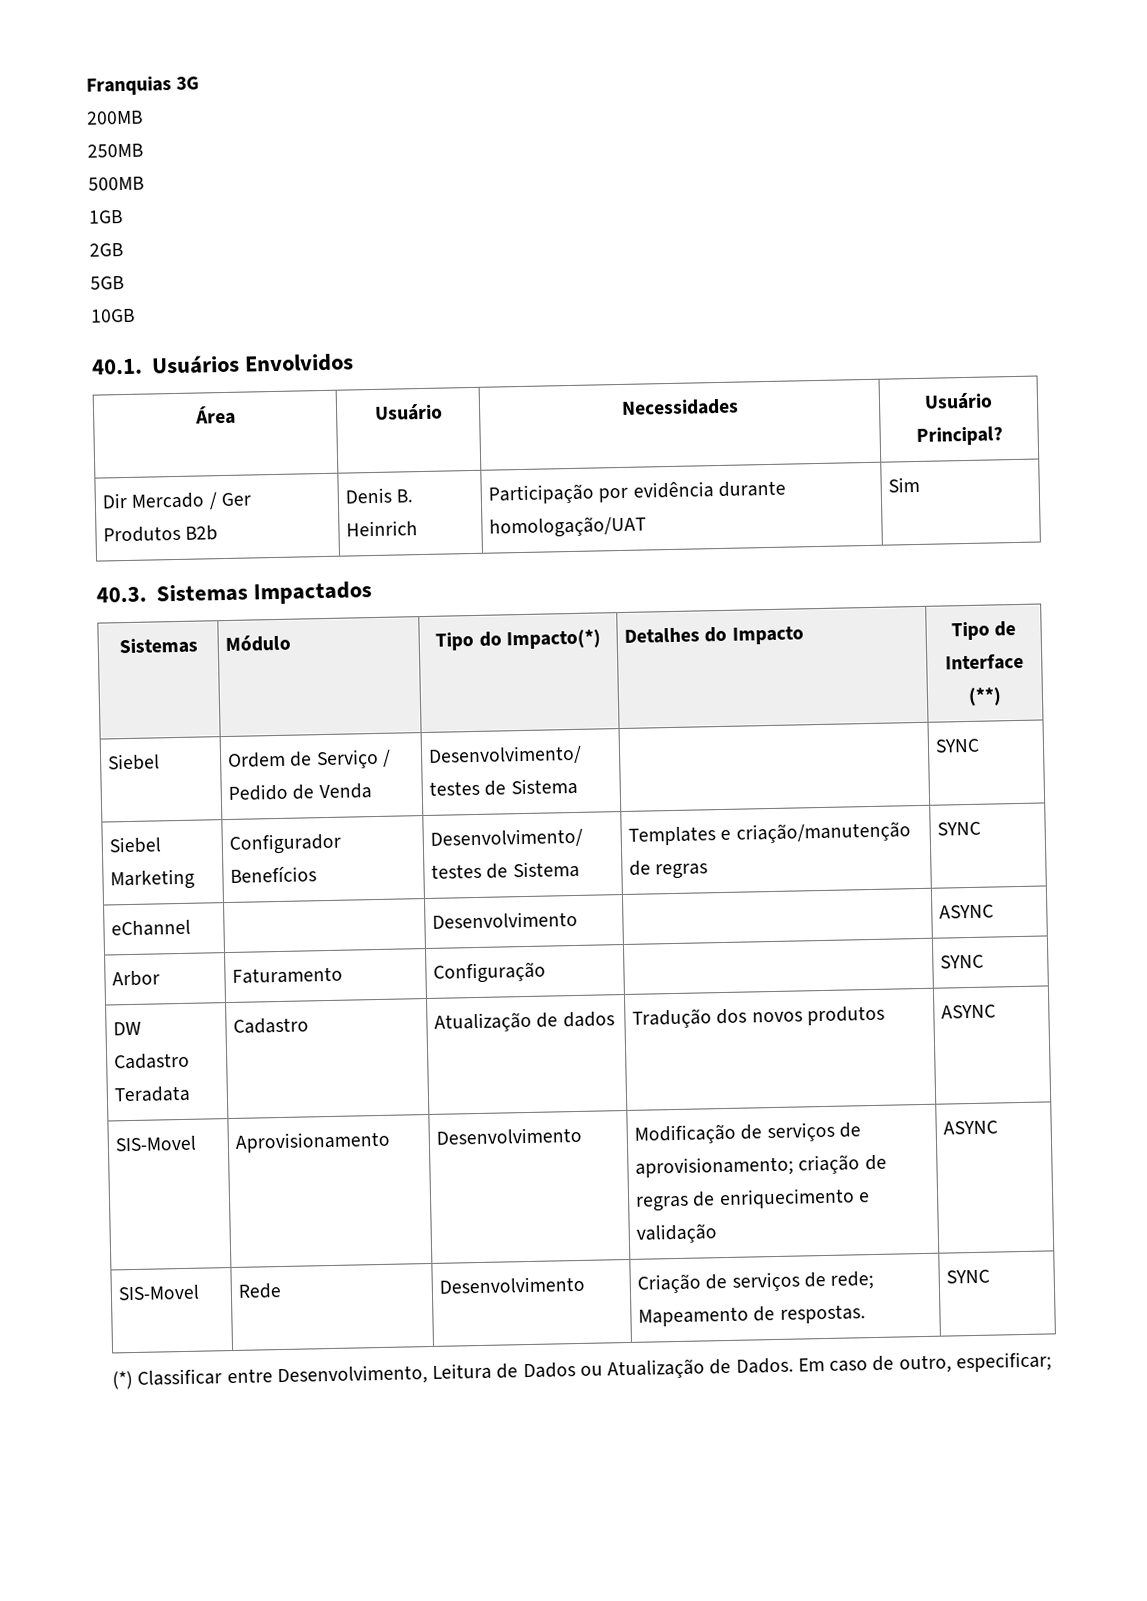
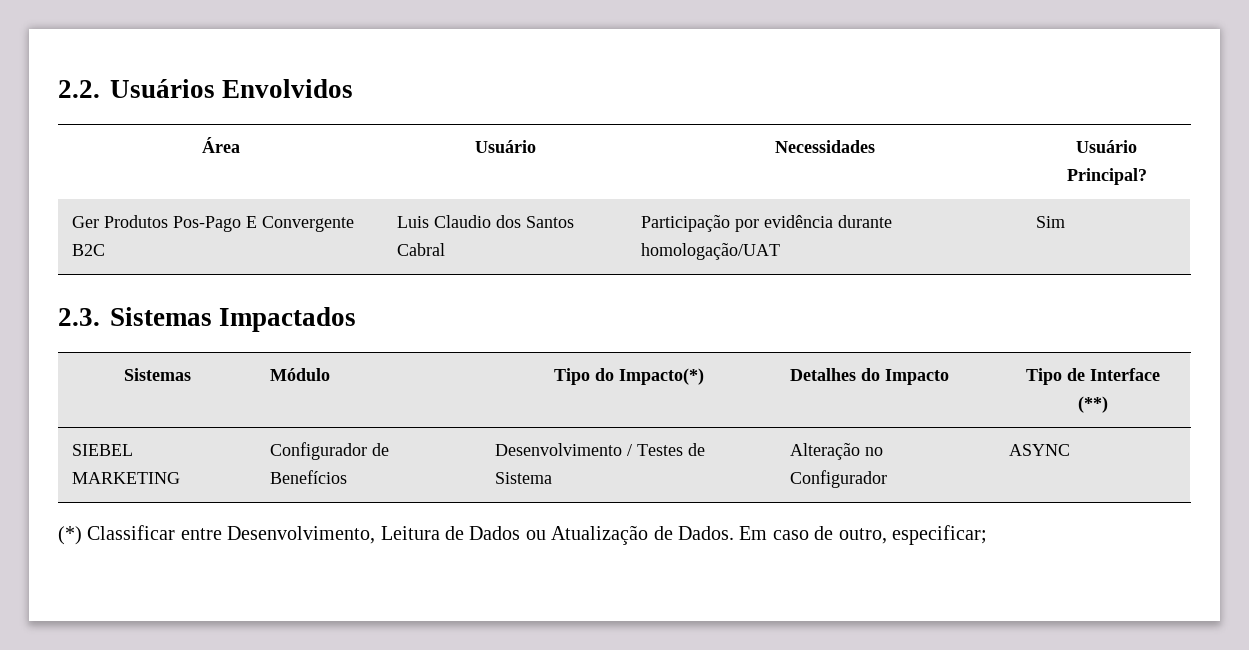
[86,75,200,96] [86,110,143,125] [87,143,143,158] [88,176,144,191] [88,210,123,224] [89,243,123,257] [90,276,124,290] [90,308,135,323] [91,358,143,375] Franquias 3G // 200MB // 250MB // 500MB // 1GB // 2GB // 5GB // 10GB // 40.1. -> [58,80,100,98] 2.2.
[102,492,251,510] [103,525,219,543] [345,487,414,504] [346,520,419,537] Dir Mercado / Ger Produtos B2b | Denis B. Heinrich -> [71,215,354,232] [71,244,105,256] [396,215,574,228] [396,243,445,256] Ger Produtos Pos-Pago E Convergente B2C | Luis Claudio dos Santos Cabral
[96,586,147,603] 40.3. -> [58,308,100,326] 2.3.
[107,753,161,771] [227,748,391,770] [228,783,372,801] [428,744,583,766] [429,777,578,796] [935,738,981,753] [109,836,162,854] [110,868,196,891] [229,832,343,855] [230,866,318,883] [430,827,584,849] [431,860,580,879] [628,821,911,846] [629,860,709,880] [937,821,982,836] [111,919,192,937] [432,910,579,929] [939,904,995,919] [112,970,161,987] [232,966,344,984] [433,961,547,984] [940,954,985,969] [113,1021,142,1036] [114,1052,191,1070] [114,1085,192,1103] [233,1017,310,1034] [434,1011,615,1033] [632,1005,885,1029] [941,1004,997,1019] [115,1135,197,1152] [235,1130,392,1153] [436,1126,583,1145] [634,1121,861,1145] [635,1154,887,1178] [636,1187,870,1212] [636,1223,718,1244] [943,1120,999,1135] [118,1284,201,1301] [238,1283,283,1299] [439,1275,586,1294] [637,1271,875,1294] [638,1304,866,1327] [946,1269,991,1284] Siebel | Ordem de Serviço / Pedido de Venda | Desenvolvimento/ testes de Sistema | | SYNC // Siebel Marketing | Configurador Benefícios | Desenvolvimento/ testes de Sistema | Templates e criação/manutenção de regras | SYNC // eChannel | | Desenvolvimento | | ASYNC // Arbor | Faturamento | Configuração | | SYNC // DW Cadastro Teradata | Cadastro | Atualização de dados | Tradução dos novos produtos | ASYNC // SIS-Movel | Aprovisionamento | Desenvolvimento | Modificação de serviços de aprovisionamento; criação de regras de enriquecimento e validação | ASYNC // SIS-Movel | Rede | Desenvolvimento | Criação de serviços de rede; Mapeamento de respostas. | SYNC -> [71,444,133,456] [71,472,180,484] [269,442,389,460] [269,470,347,484] [494,443,705,456] [494,472,552,484] [789,443,883,460] [789,470,887,488] [1008,444,1070,456] SIEBEL MARKETING | Configurador de Benefícios | Desenvolvimento / Testes de Sistema | Alteração no Configurador | ASYNC

